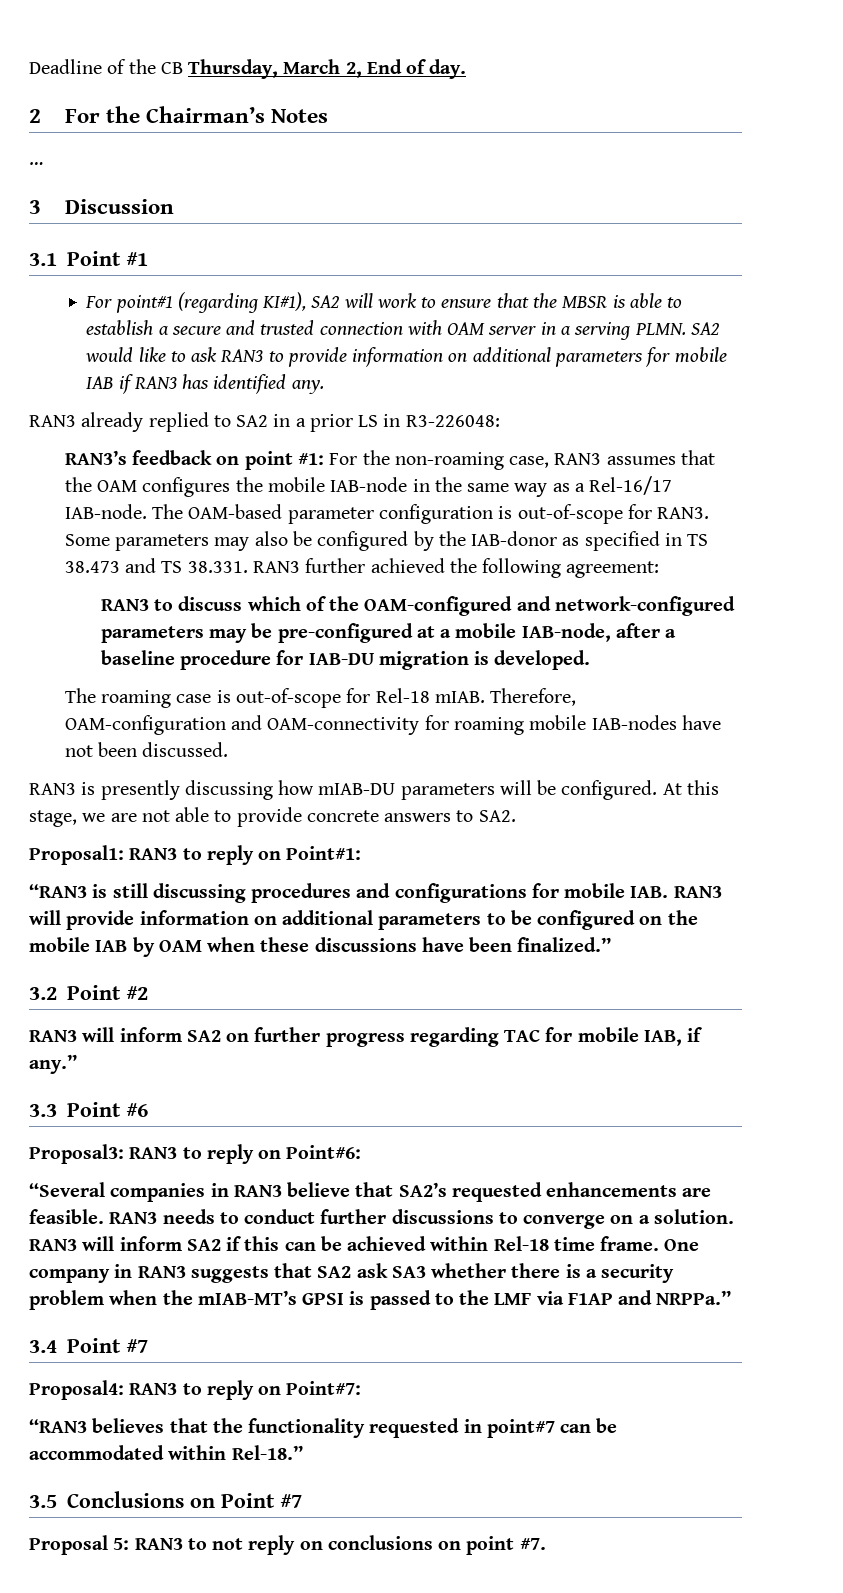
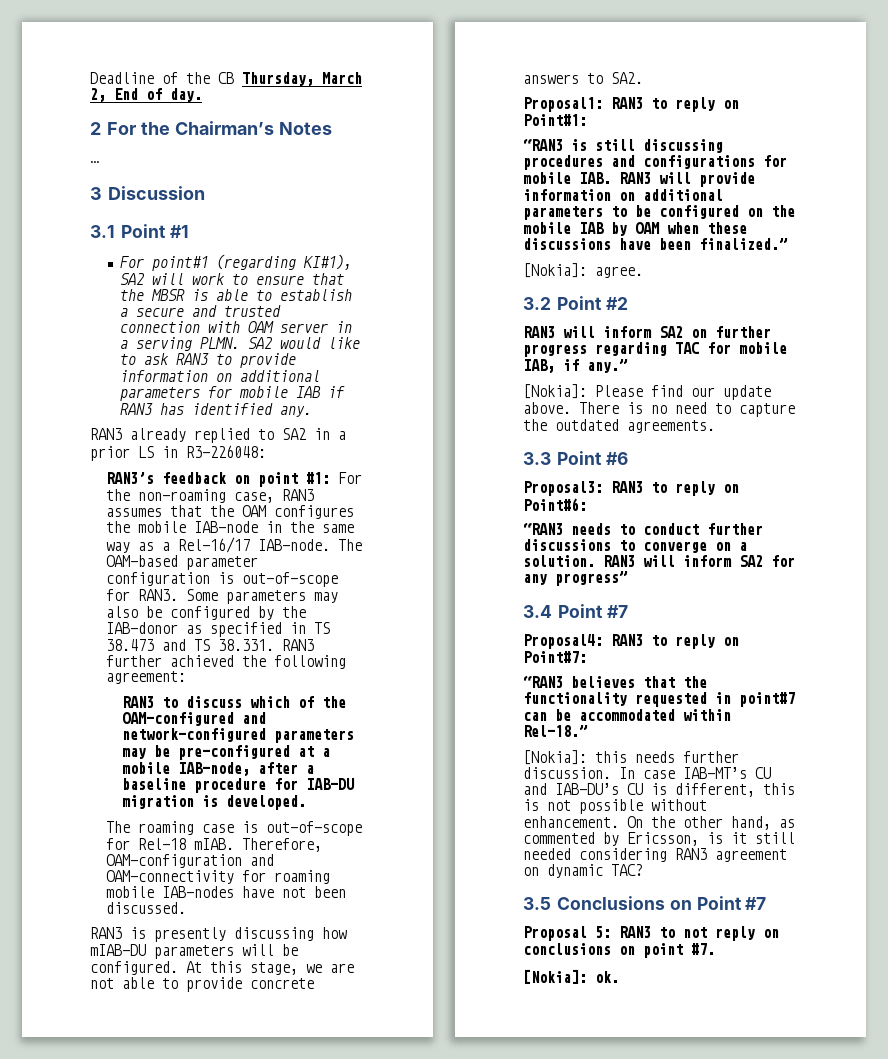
(612, 944) none -> [523,263,643,278] // [Nokia]: agree.
(77, 1064) none -> [523,384,771,400] [523,402,795,417] [523,419,715,433] // [Nokia]: Please find our update above. There is no need to capture the outdated agreements.
[29,1182,712,1202] [29,1209,158,1224] “Several companies in RAN3 believe that SA2’s requested enhancements are feasible. RAN3 -> [523,523,563,535] “RAN3
[226,1236,700,1251] [29,1263,675,1283] [29,1290,732,1310] if this can be achieved within Rel-18 time frame. One company in RAN3 suggests that SA2 ask SA3 whether there is a security problem when the mIAB-MT’s GPSI is passed to the LMF via F1AP and NRPPa.” -> [771,555,795,567] [523,571,628,586] for any progress”
(303, 1452) none -> [523,750,739,765] [523,767,771,779] [523,783,795,797] [523,799,707,814] [523,816,795,830] [523,832,795,846] [523,848,787,862] [523,864,643,878] // [Nokia]: this needs further discussion. In case IAB-MT’s CU and IAB-DU’s CU is different, this is not possible without enhancement. On the other hand, as commented by Ericsson, is it still needed considering RAN3 agreement on dynamic TAC?
(546, 1544) none -> [523,969,619,984] // [Nokia]: ok.

